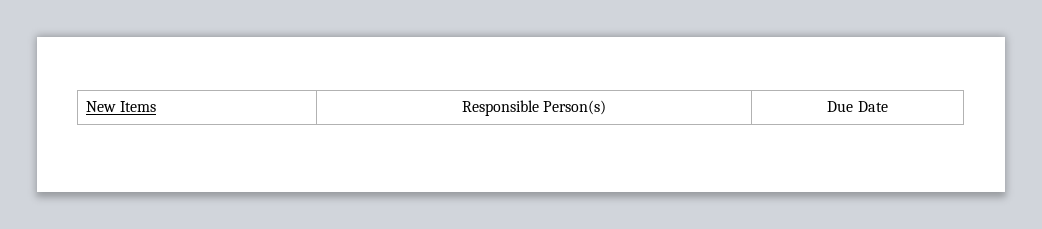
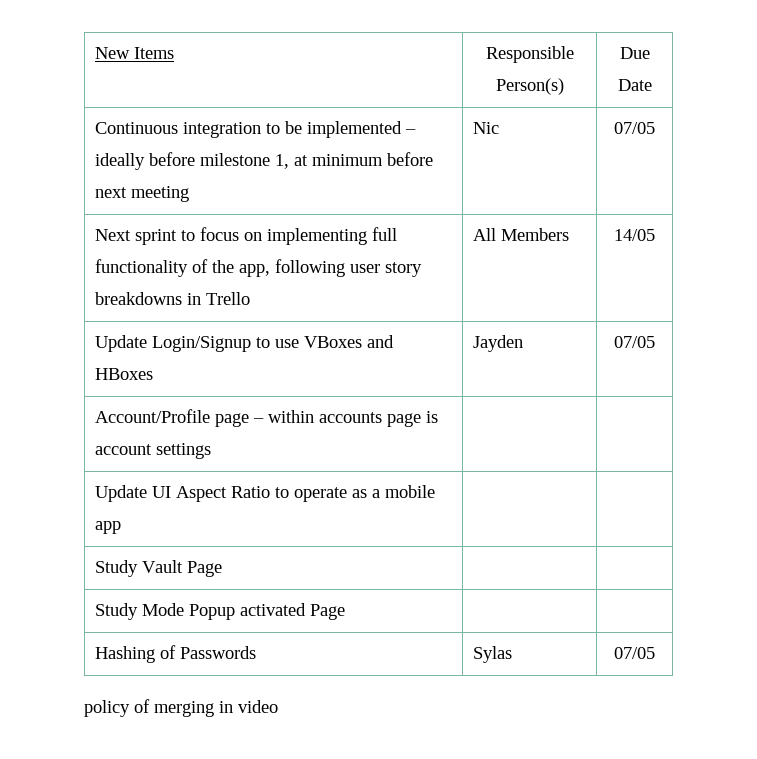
(888, 106) none -> [94,121,416,138] [94,152,433,170] [94,186,189,202] [472,122,499,134] [613,122,655,134] [94,227,397,245] [94,259,422,277] [94,292,250,305] [472,228,569,241] [613,229,655,241] [94,335,394,352] [94,368,153,380] [472,335,523,352] [613,336,655,348] [94,409,438,427] [94,443,211,459] [94,485,435,502] [94,521,121,534] [94,560,222,577] [94,603,345,620] [94,645,256,663] [472,646,512,663] [613,647,655,659] [84,699,278,717] // Continuous integration to be implemented – ideally before milestone 1, at minimum before next meeting | Nic | 07/05 // Next sprint to focus on implementing full functionality of the app, following user story breakdowns in Trello | All Members | 14/05 // Update Login/Signup to use VBoxes and HBoxes | Jayden | 07/05 // Account/Profile page – within accounts page is account settings | | // Update UI Aspect Ratio to operate as a mobile app | | // Study Vault Page | | // Study Mode Popup activated Page | | // Hashing of Passwords | Sylas | 07/05 // policy of merging in video

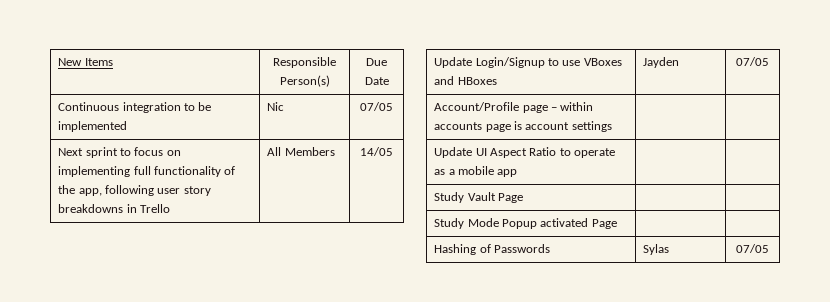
[404,129,416,134] [94,152,433,170] [94,186,189,202] – ideally before milestone 1, at minimum before next meeting -> (128, 126) none
[84,699,278,717] // policy of merging in video -> (769, 248) none

